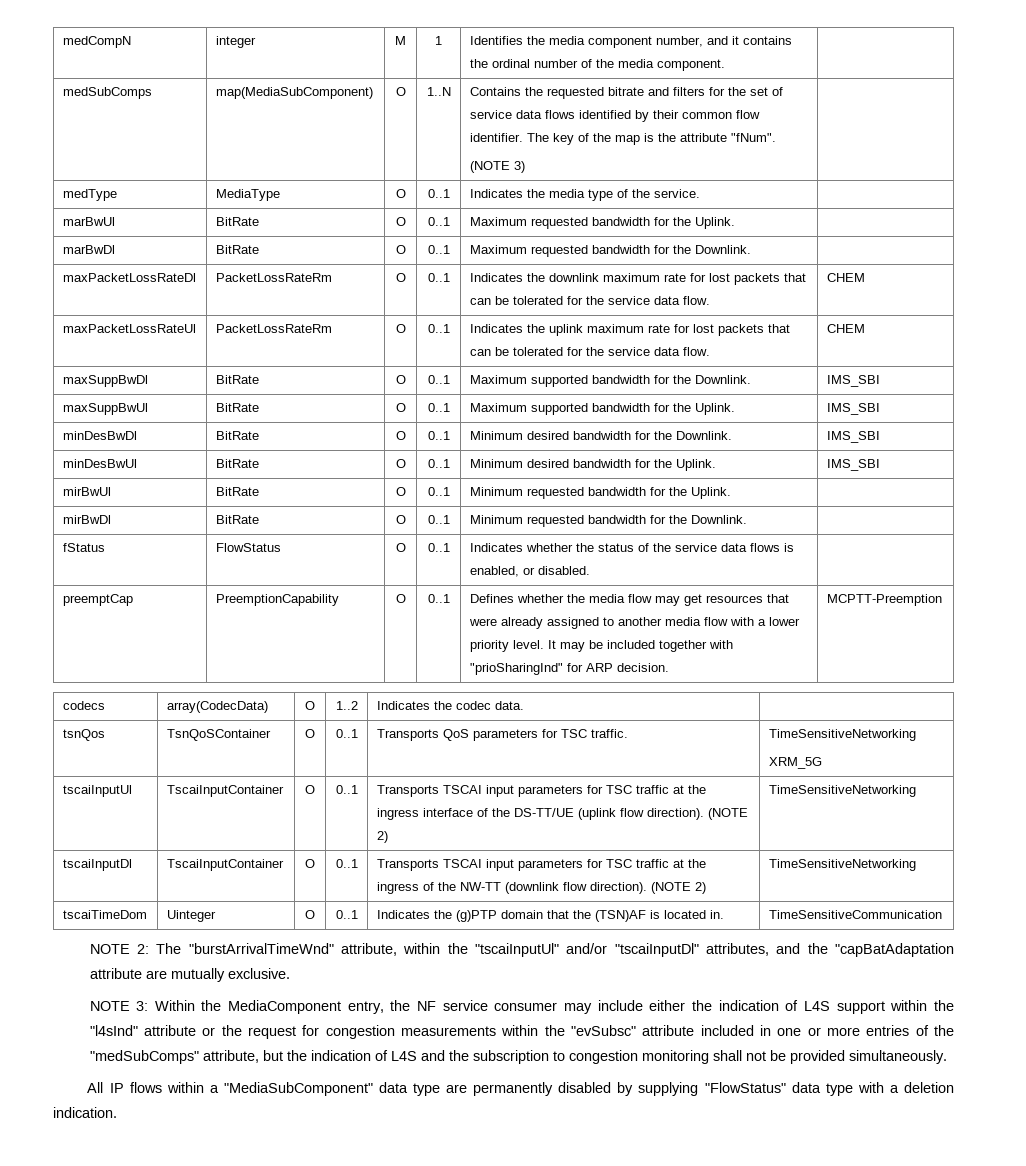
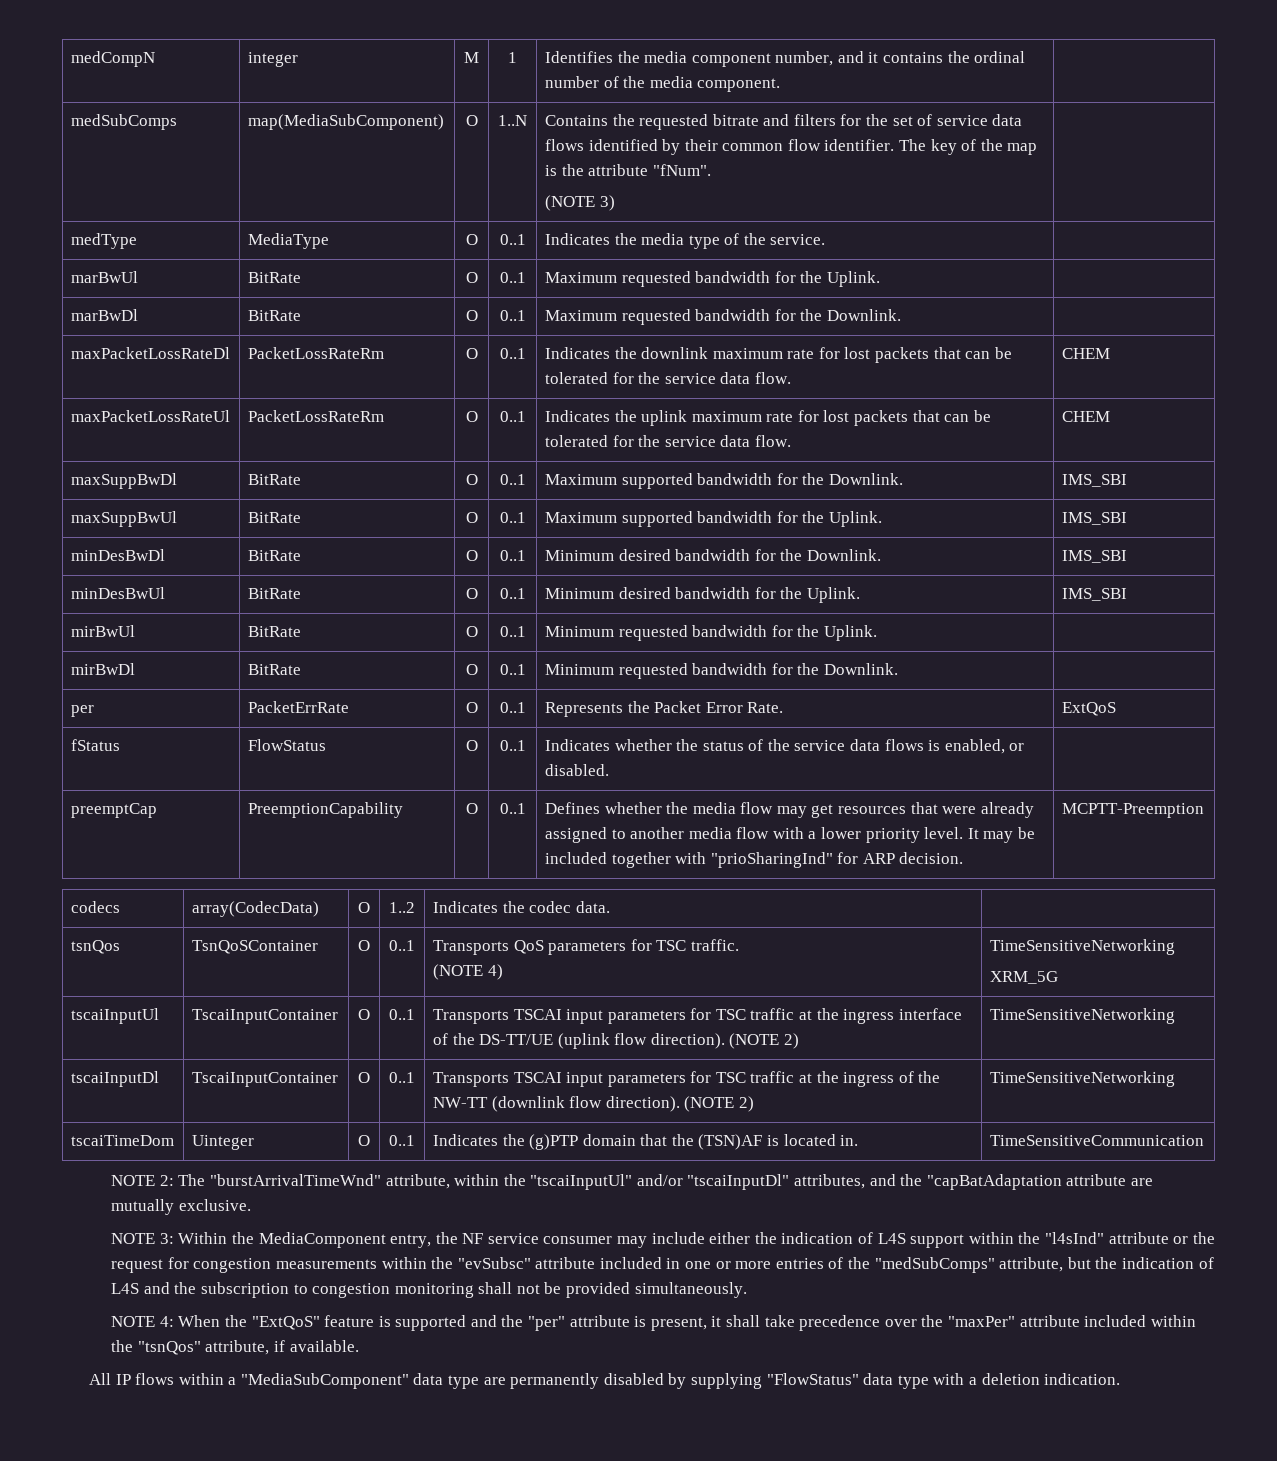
(747, 519) none -> [70,705,94,717] [247,701,349,713] [465,702,478,713] [499,702,526,713] [544,701,784,717] [1061,702,1116,716] // per | PacketErrRate | O | 0..1 | Represents the Packet Error Rate. | ExtQoS
(628, 733) none -> [432,964,503,980] // (NOTE 4)
(947, 1057) none -> [111,1315,1196,1331] [111,1340,359,1355] // NOTE 4: When the "ExtQoS" feature is supported and the "per" attribute is present, it shall take precedence over the "maxPer" attribute included within the "tsnQos" attribute, if available.

